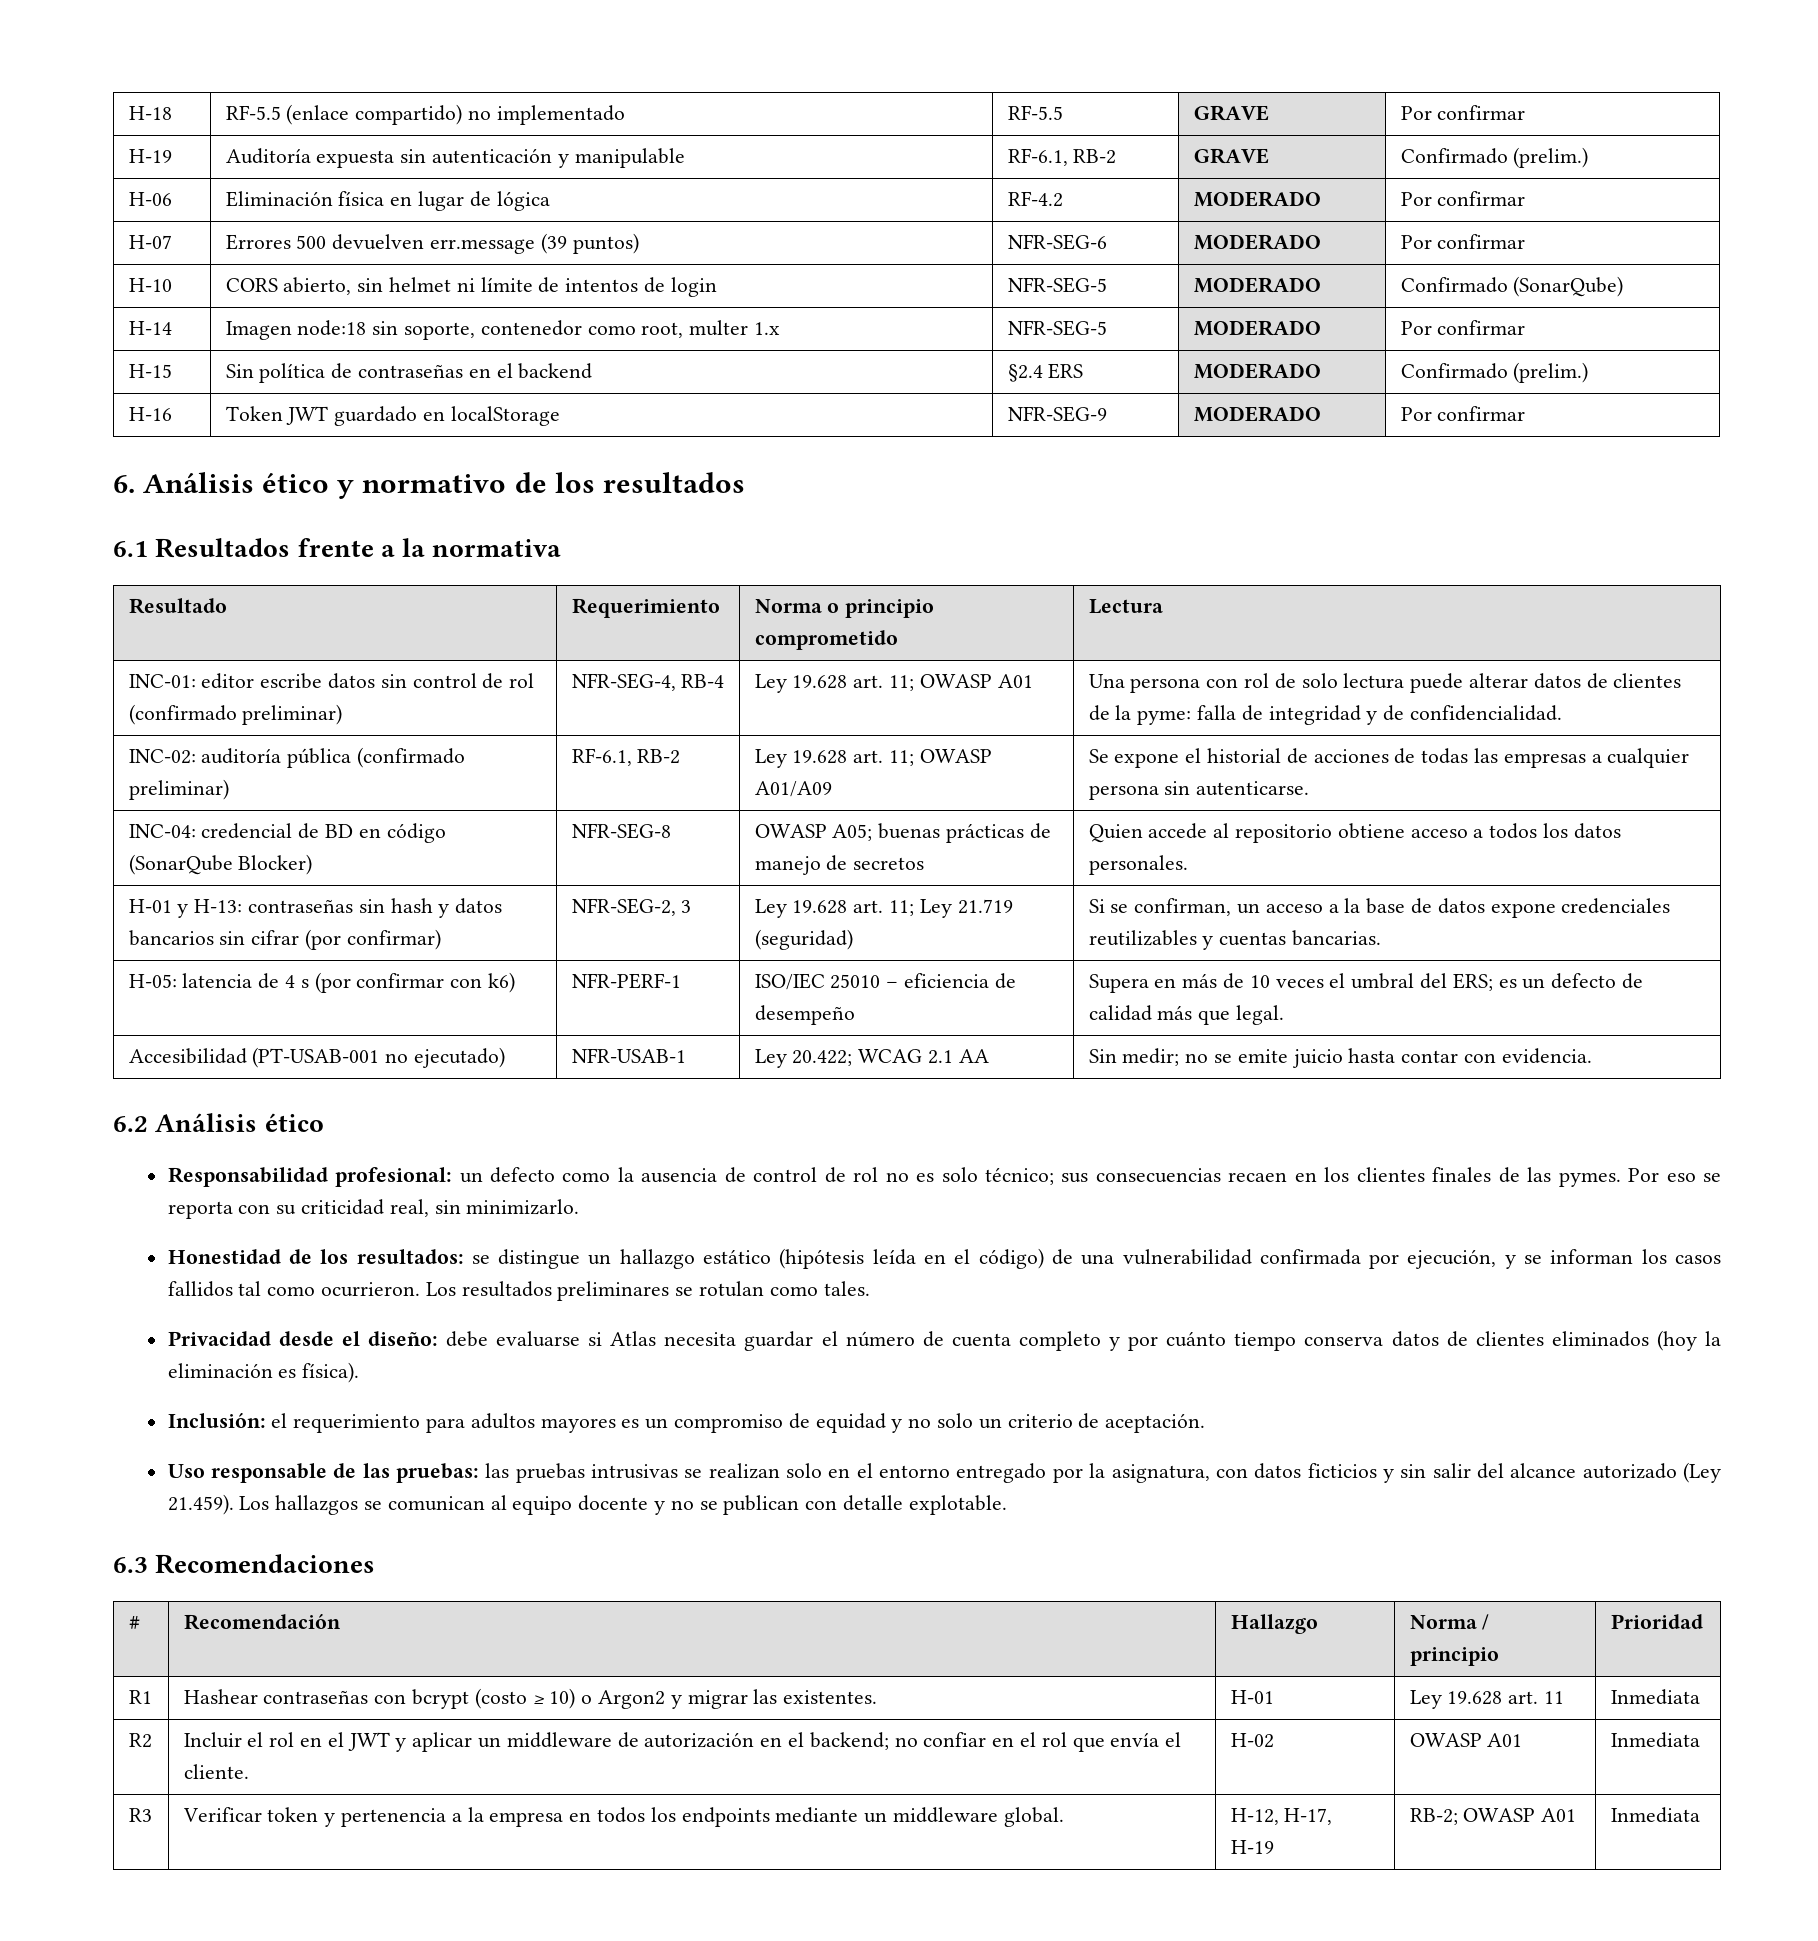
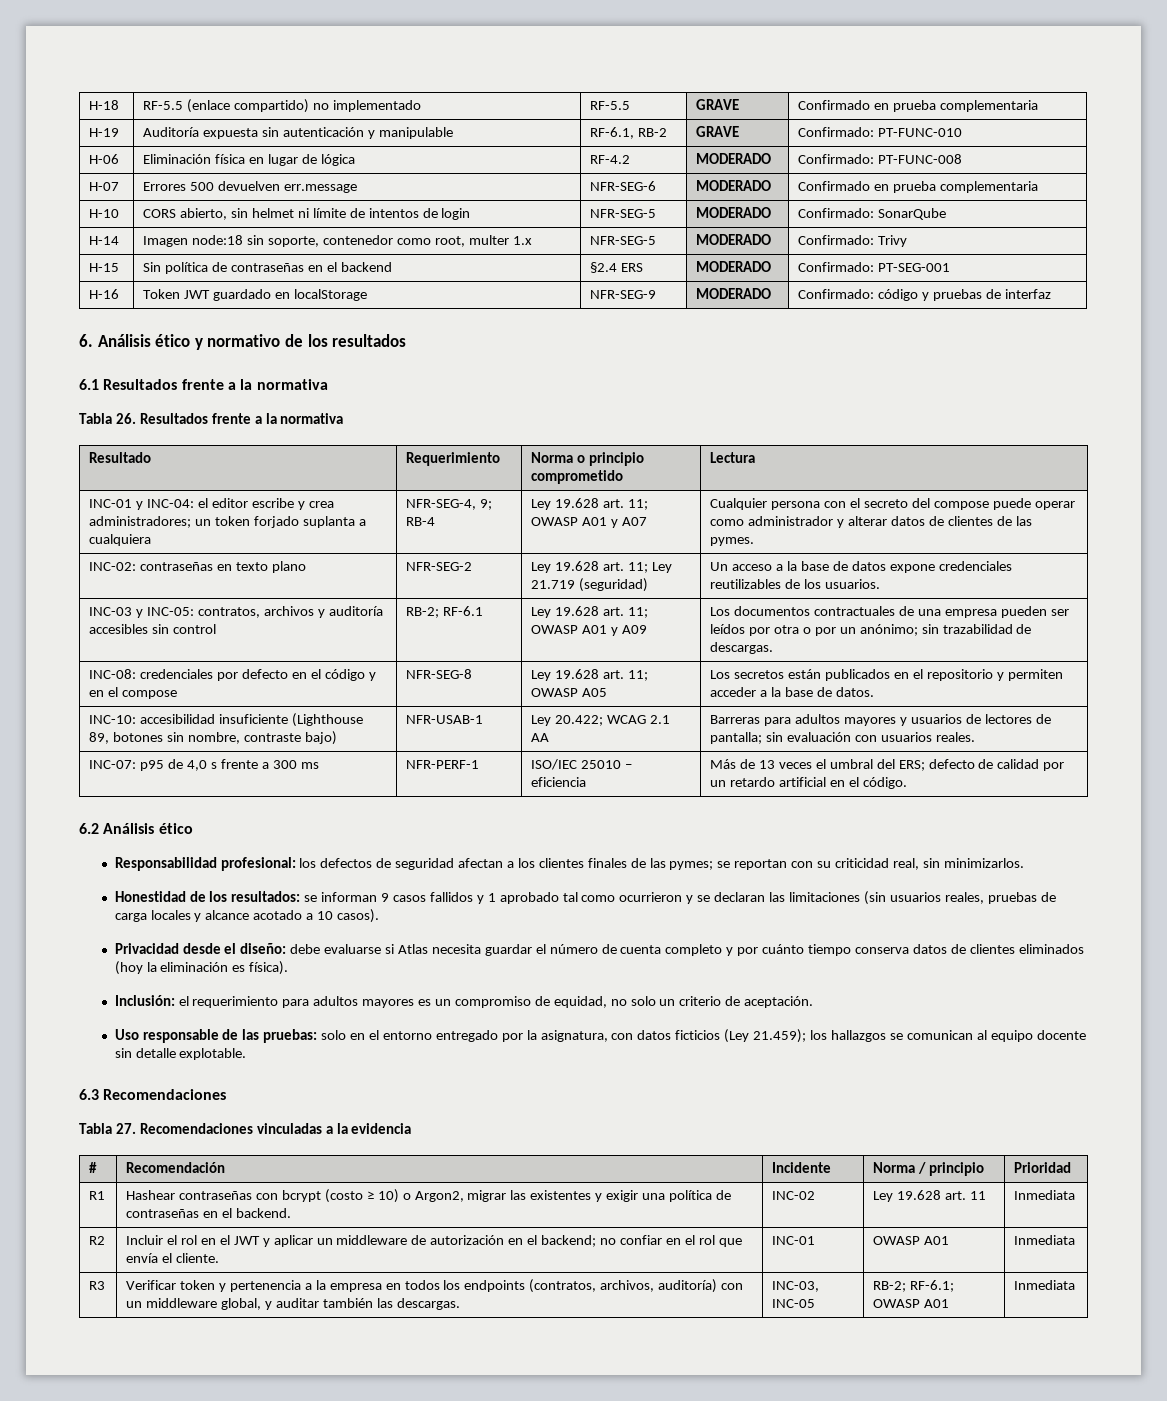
[1400,105,1526,120] Por confirmar -> [798,100,1038,112] Confirmado en prueba complementaria
[1400,147,1589,168] Confirmado (prelim.) -> [798,127,963,137] Confirmado: PT-FUNC-010
[1400,191,1526,206] Por confirmar -> [798,154,963,164] Confirmado: PT-FUNC-008
[540,233,639,254] (39 puntos) -> (357, 188) none
[1400,234,1526,249] Por confirmar -> [798,181,1038,193] Confirmado en prueba complementaria
[1400,276,1624,297] Confirmado (SonarQube) -> [798,208,947,220] Confirmado: SonarQube
[1400,320,1526,335] Por confirmar -> [798,235,908,247] Confirmado: Trivy
[1400,362,1589,383] Confirmado (prelim.) -> [798,262,951,272] Confirmado: PT-SEG-001
[1400,406,1526,421] Por confirmar -> [798,289,1051,301] Confirmado: código y pruebas de interfaz
(562, 548) none -> [79,413,344,424] // Tabla 26. Resultados frente a la normativa
[128,673,535,689] [128,704,343,725] INC-01: editor escribe datos sin control de rol (confirmado preliminar) -> [89,498,334,510] [89,516,366,528] [89,534,152,546] INC-01 y INC-04: el editor escribe y crea administradores; un token forjado suplanta a cualquiera
(676, 682) none -> [480,499,493,510] 9;
[1088,673,1464,693] | Una persona con rol de solo lectura puede -> [611,517,647,528] [710,498,1075,510] [710,516,845,528] y A07 | Cualquier persona con el secreto del compose puede operar como administrador y
[1115,705,1562,725] [128,747,465,768] [128,779,229,800] [571,748,681,766] [754,749,992,768] [754,781,832,797] [1088,748,1690,768] [1088,781,1310,800] [128,823,446,843] [128,854,313,875] [571,823,671,839] [754,823,1051,843] [754,855,925,875] [1088,823,1621,843] [1088,855,1188,875] [128,898,503,918] [128,929,441,950] [571,898,692,916] la pyme: falla de integridad y de confidencialidad. // INC-02: auditoría pública (confirmado preliminar) | RF-6.1, RB-2 | Ley 19.628 art. 11; OWASP A01/A09 | Se expone el historial de acciones de todas las empresas a cualquier persona sin autenticarse. // INC-04: credencial de BD en código (SonarQube Blocker) | NFR-SEG-8 | OWASP A05; buenas prácticas de manejo de secretos | Quien accede al repositorio obtiene acceso a todos los datos personales. // H-01 y H-13: contraseñas sin hash y datos bancarios sin cifrar (por confirmar) | NFR-SEG-2, 3 -> [1015,516,1032,526] [710,537,755,546] [89,561,306,573] [406,562,473,571] las pymes. // INC-02: contraseñas en texto plano | NFR-SEG-2
[1088,898,1260,916] Si se confirman, un -> [710,562,729,571] Un
[1202,930,1381,950] [128,972,515,993] [571,973,681,989] [754,973,1016,990] [754,1005,855,1025] [1088,973,1644,993] [1088,1005,1284,1025] [128,1047,505,1068] y cuentas bancarias. // H-05: latencia de 4 s (por confirmar con k6) | NFR-PERF-1 | ISO/IEC 25010 – eficiencia de desempeño | Supera en más de 10 veces el umbral del ERS; es un defecto de calidad más que legal. // Accesibilidad (PT-USAB-001 no ejecutado) -> [785,579,880,589] [89,606,383,618] [89,624,217,634] [406,606,484,618] [531,606,648,618] [531,625,647,636] [710,606,1069,618] [710,624,1032,636] [710,642,774,654] [89,669,376,681] [89,687,178,699] [406,669,473,679] [531,669,648,681] [531,688,608,697] [710,669,1063,681] [710,687,874,697] [89,713,363,727] [89,731,337,745] de los usuarios. // INC-03 y INC-05: contratos, archivos y auditoría accesibles sin control | RB-2; RF-6.1 | Ley 19.628 art. 11; OWASP A01 y A09 | Los documentos contractuales de una empresa pueden ser leídos por otra o por un anónimo; sin trazabilidad de descargas. // INC-08: credenciales por defecto en el código y en el compose | NFR-SEG-8 | Ley 19.628 art. 11; OWASP A05 | Los secretos están publicados en el repositorio y permiten acceder a la base de datos. // INC-10: accesibilidad insuficiente (Lighthouse 89, botones sin nombre, contraste bajo)
[1088,1048,1592,1068] Sin medir; no se emite juicio hasta contar con evidencia. -> [710,714,1051,726] [710,732,975,744] [89,759,319,771] [406,760,480,769] [531,759,633,770] [531,777,587,787] [710,759,1065,771] [710,777,907,789] Barreras para adultos mayores y usuarios de lectores de pantalla; sin evaluación con usuarios reales. // INC-07: p95 de 4,0 s frente a 300 ms | NFR-PERF-1 | ISO/IEC 25010 – eficiencia | Más de 13 veces el umbral del ERS; defecto de calidad por un retardo artificial en el código.
[459,1167,1317,1185] un defecto como la ausencia de control de rol no es solo técnico; sus consecuencias recaen en -> [299,858,514,870] los defectos de seguridad afectan a
[1558,1168,1721,1187] [167,1201,233,1219] pymes. Por eso se reporta -> [669,859,788,870] pymes; se reportan
[466,1199,580,1215] minimizarlo. -> [943,858,1024,868] minimizarlos.
[498,1248,1722,1269] [167,1281,870,1301] distingue un hallazgo estático (hipótesis leída en el código) de una vulnerabilidad confirmada por ejecución, y se informan los casos fallidos tal como ocurrieron. Los resultados preliminares se rotulan como tales. -> [321,891,1056,905] [114,909,379,923] informan 9 casos fallidos y 1 aprobado tal como ocurrieron y se declaran las limitaciones (sin usuarios reales, pruebas de carga locales y alcance acotado a 10 casos).
[815,1413,903,1433] equidad y -> [553,996,607,1008] equidad,
[485,1463,780,1483] las pruebas intrusivas se realizan -> (318, 1036) none
[1382,1462,1722,1483] [167,1494,270,1515] y sin salir del alcance autorizado (Ley 21.459). Los -> [724,1029,828,1043] (Ley 21.459); los
[654,1495,838,1515] y no se publican con -> [114,1048,132,1058] sin
(376, 1564) none -> [79,1123,412,1134] // Tabla 27. Recomendaciones vinculadas a la evidencia
[1230,1614,1318,1634] Hallazgo -> [772,1162,832,1173] Incidente
[597,1689,878,1709] [1230,1690,1274,1704] Argon2 y migrar las existentes. | H-01 -> [414,1190,731,1202] [126,1208,291,1218] [772,1191,816,1200] Argon2, migrar las existentes y exigir una política de contraseñas en el backend. | INC-02
[1230,1733,1274,1748] H-02 -> [772,1236,816,1245] INC-01
[775,1807,1064,1827] [1230,1808,1333,1825] [1230,1840,1274,1854] [1409,1808,1458,1825] mediante un middleware global. | H-12, H-17, H-19 | RB-2; -> [529,1279,744,1293] [126,1298,460,1310] [772,1281,820,1292] [772,1299,816,1308] [873,1280,955,1292] (contratos, archivos, auditoría) con un middleware global, y auditar también las descargas. | INC-03, INC-05 | RB-2; RF-6.1;

